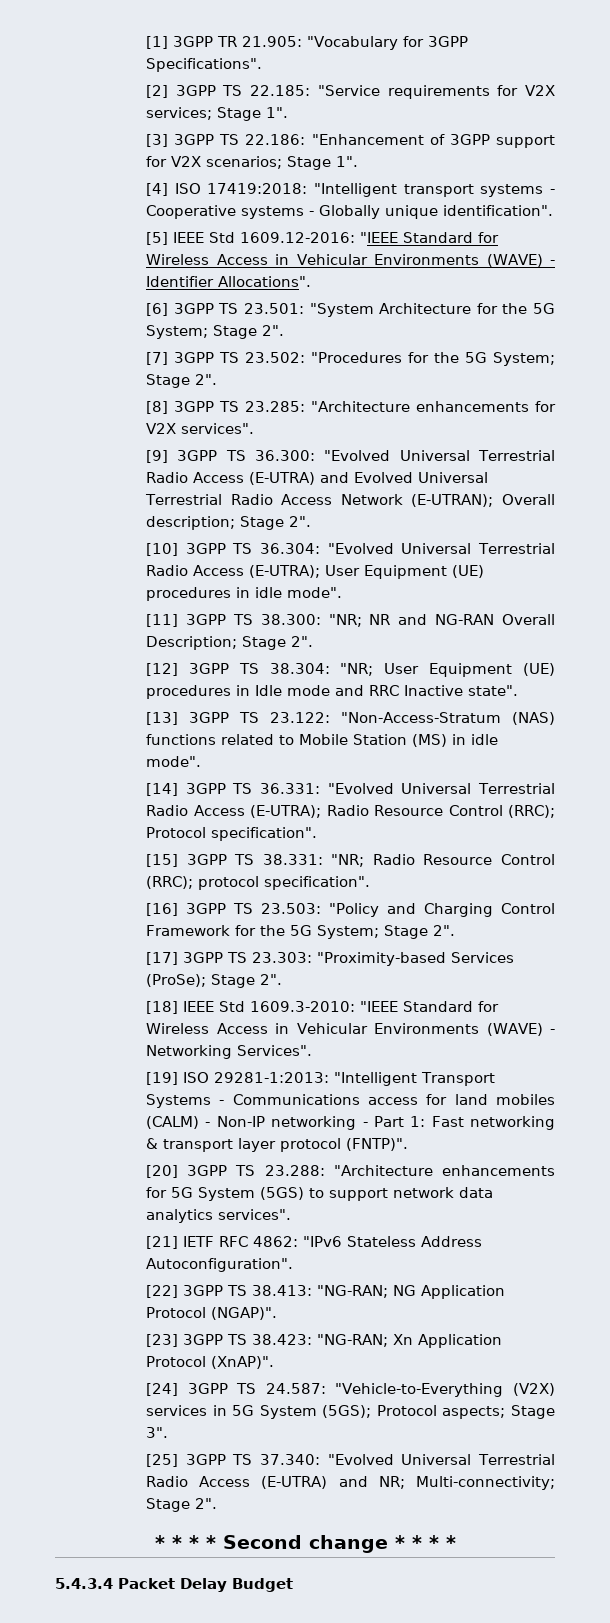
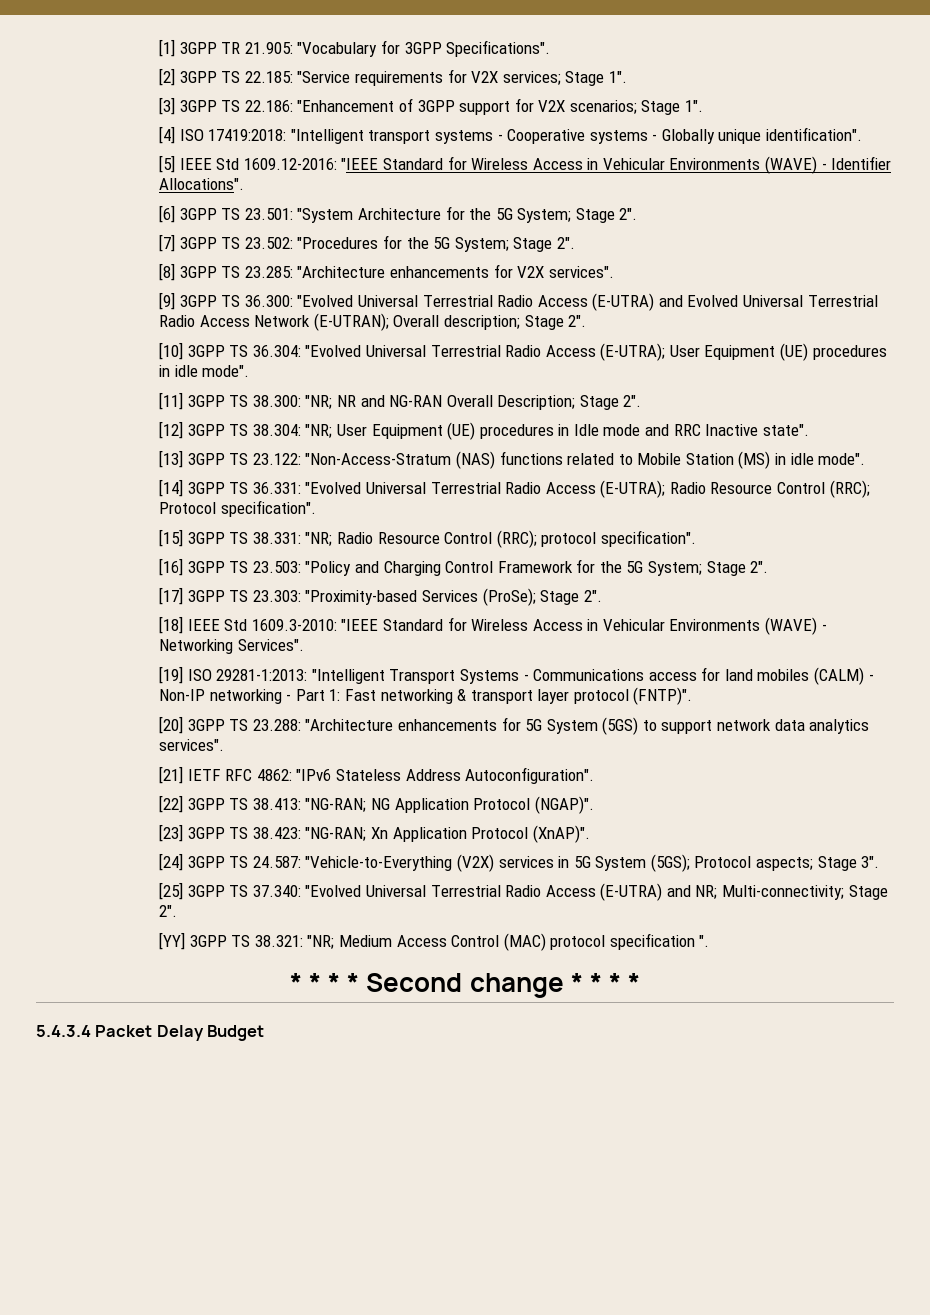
(218, 1503) none -> [158,932,710,951] // [YY] 3GPP TS 38.321: "NR; Medium Access Control (MAC) protocol specification ".

